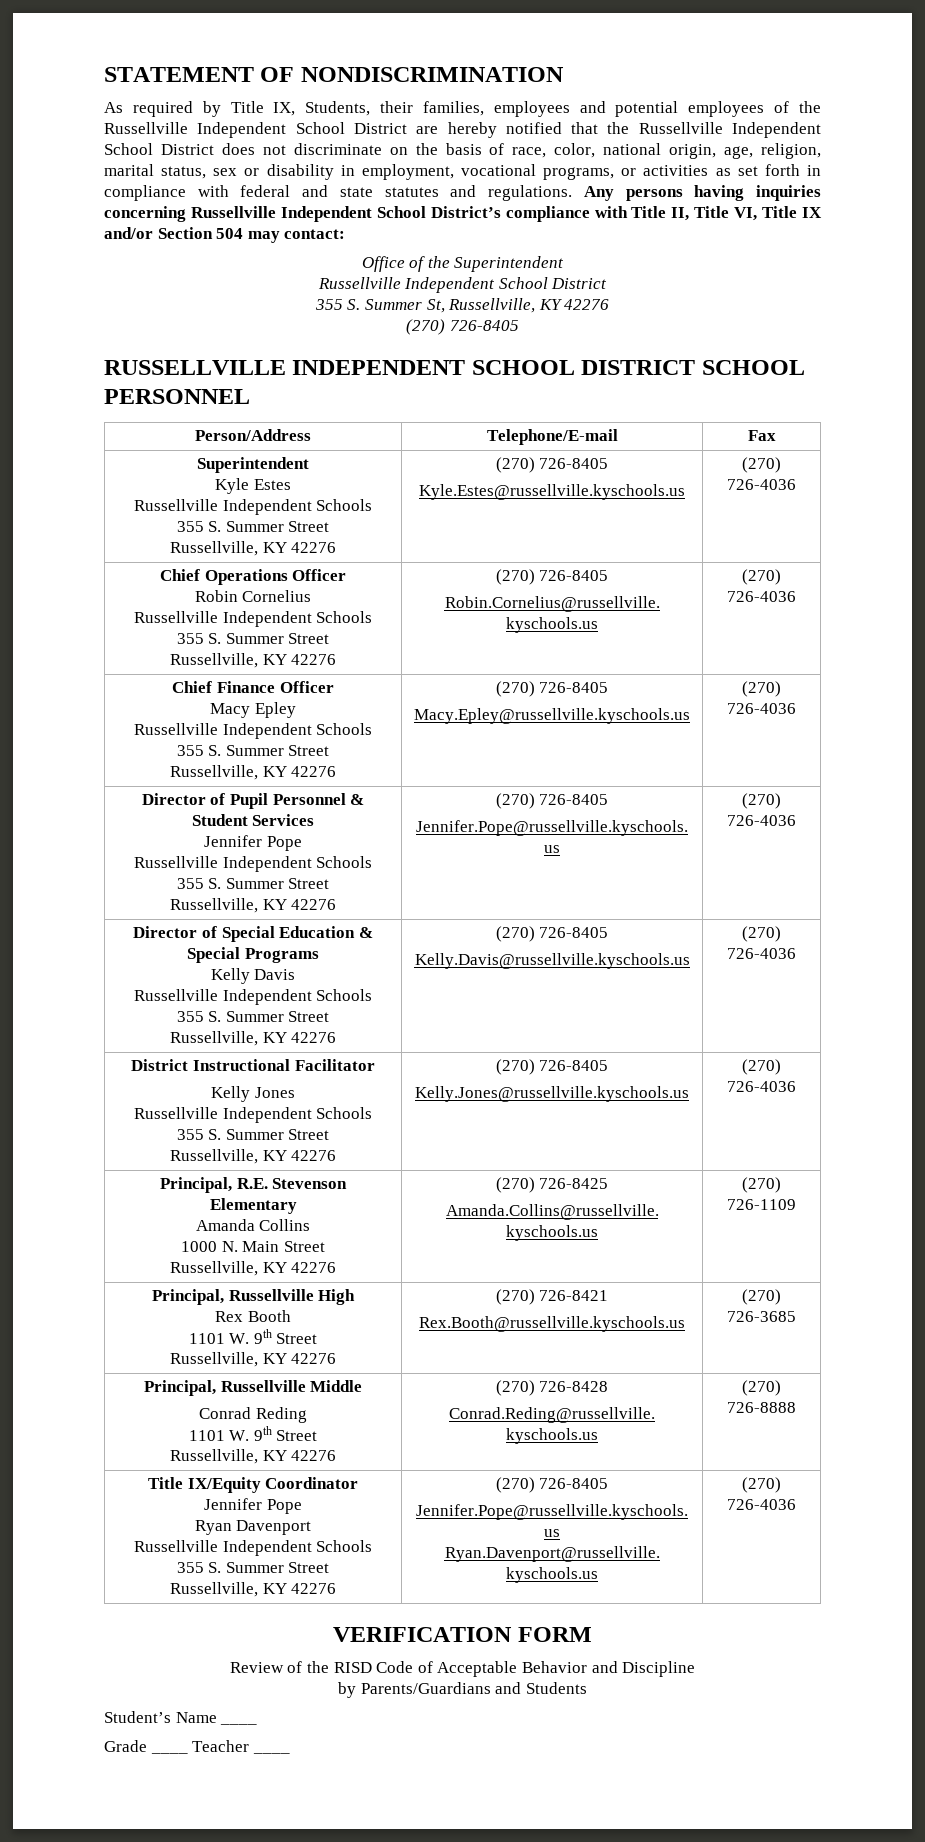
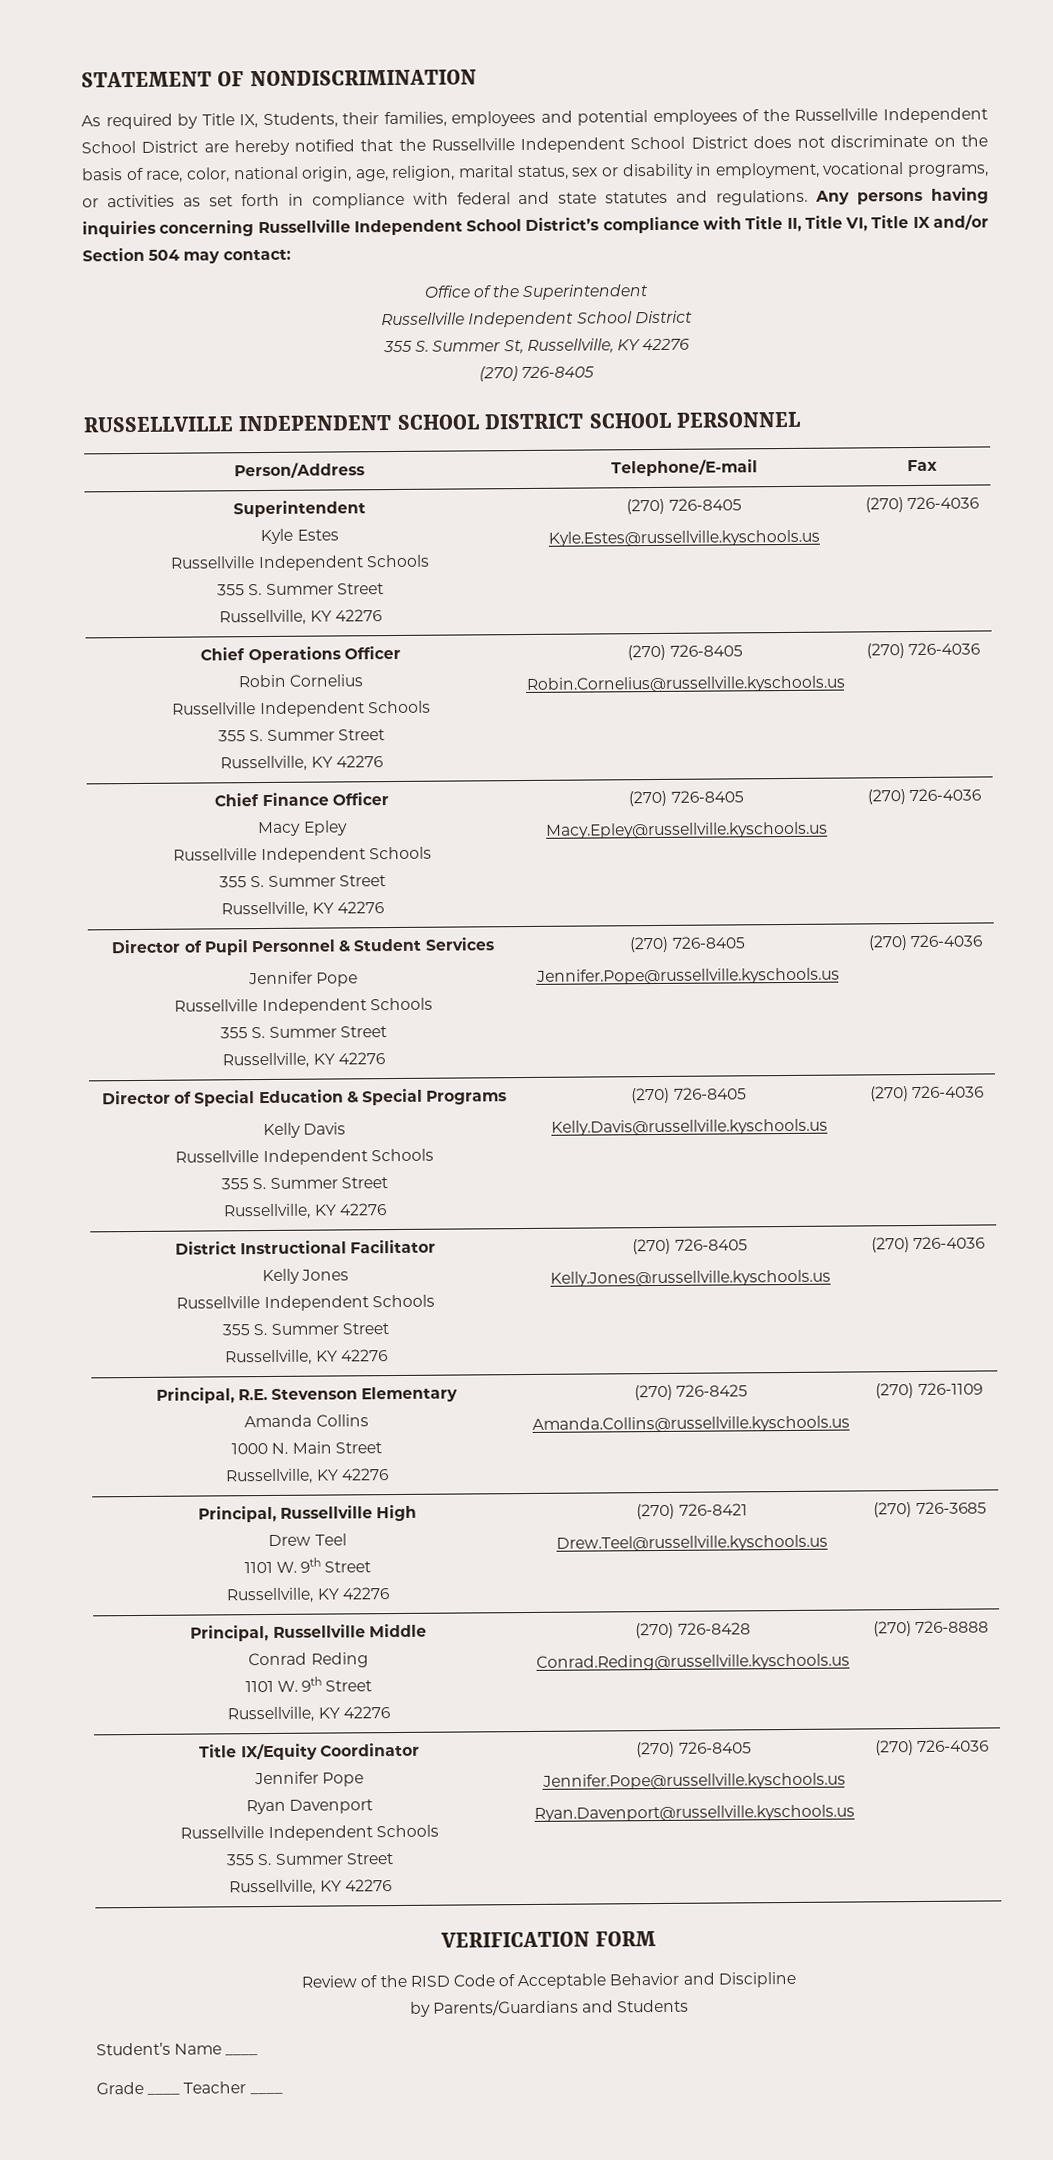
[215,1310,291,1322] Rex Booth -> [268,1533,347,1546] Drew Teel
[419,1316,685,1332] Rex.Booth@russellville.kyschools.us -> [556,1534,828,1552] Drew.Teel@russellville.kyschools.us

